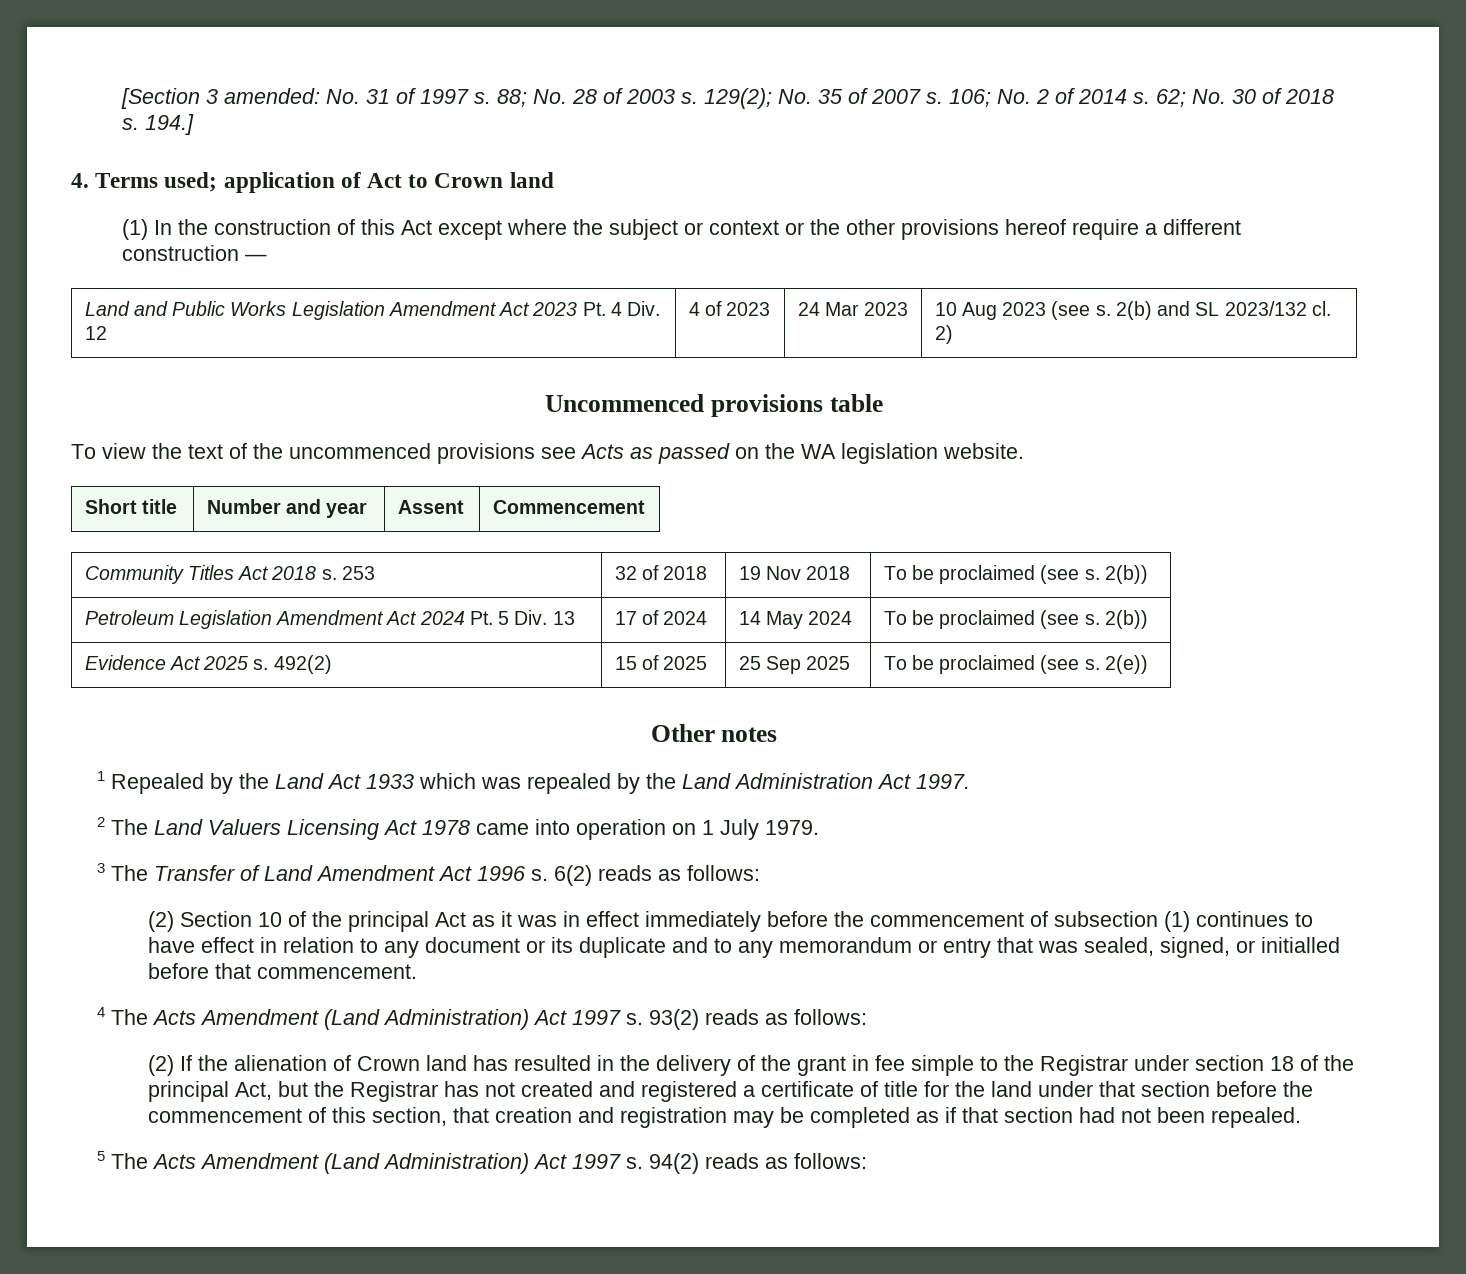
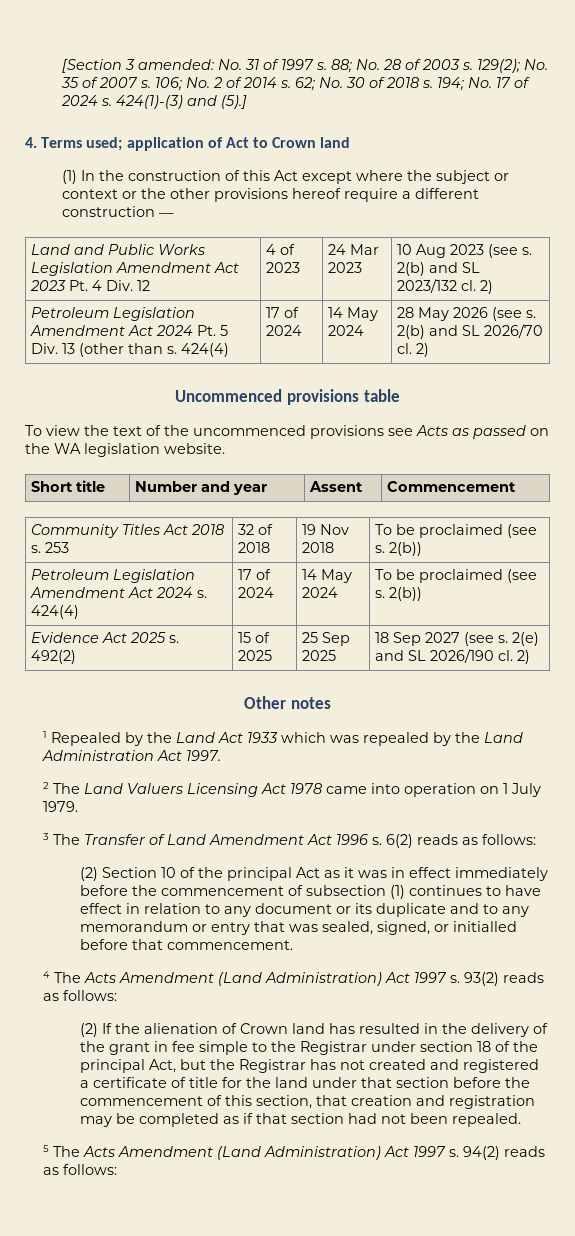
[145,114,195,135] 194.] -> [436,77,530,91] [60,95,247,109] 194; No. 17 of 2024 s. 424(1)-(3) and (5).]
(953, 334) none -> [31,307,196,321] [30,325,229,336] [31,343,230,357] [266,307,300,318] [266,325,303,336] [328,307,379,321] [328,325,365,336] [397,307,537,321] [397,324,544,339] [397,343,430,357] // Petroleum Legislation Amendment Act 2024 Pt. 5 Div. 13 (other than s. 424(4) | 17 of 2024 | 14 May 2024 | 28 May 2026 (see s. 2(b) and SL 2026/70 cl. 2)
[469,610,575,625] Pt. 5 Div. 13 -> [197,590,208,598] [31,605,80,619] s. 424(4)
[883,655,1148,674] To be proclaimed (see s. 2(e)) -> [375,632,540,646] [375,649,531,664] 18 Sep 2027 (see s. 2(e) and SL 2026/190 cl. 2)

